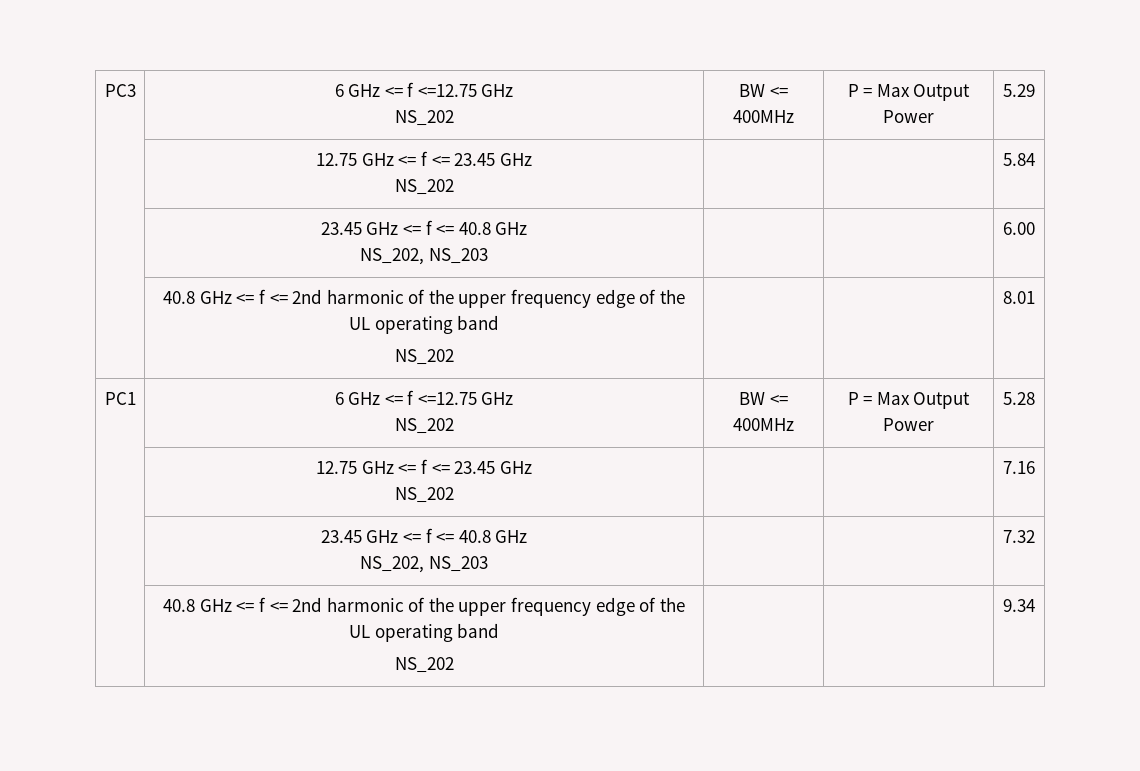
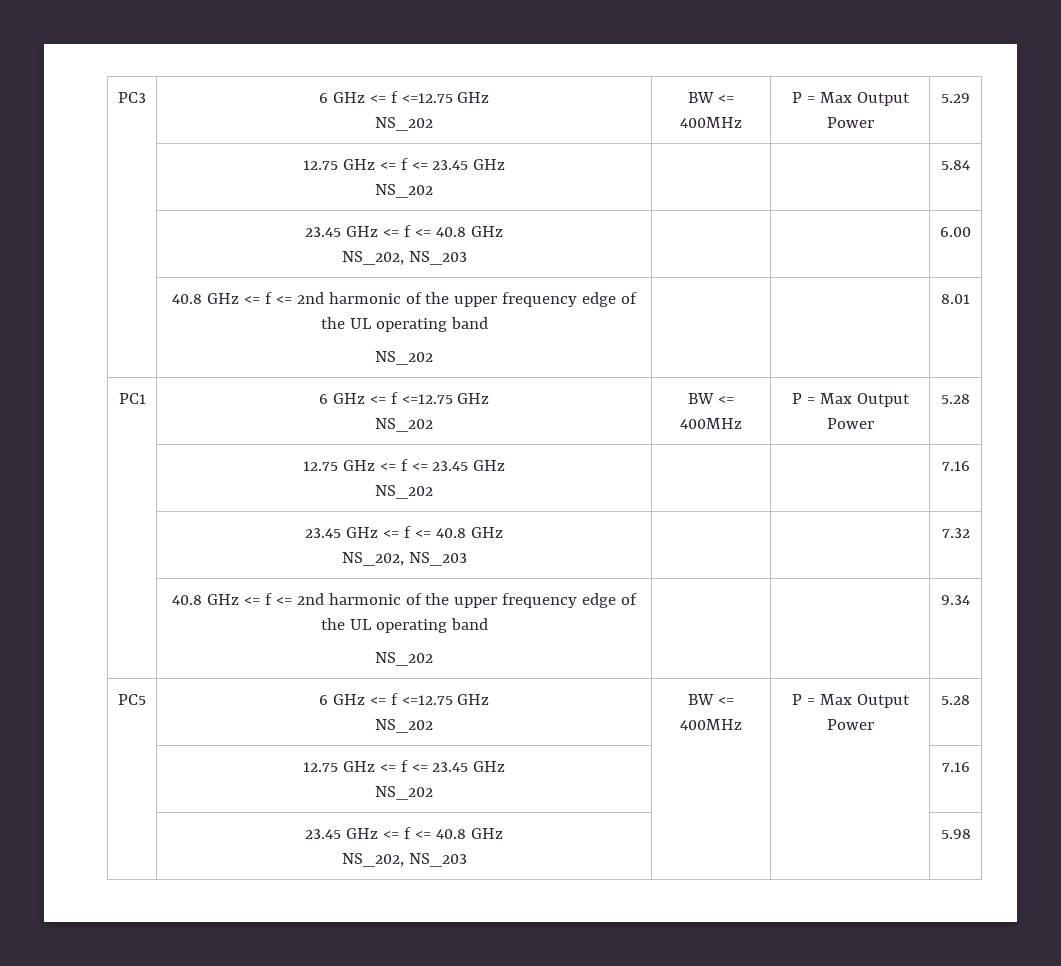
(1035, 605) none -> [118,694,146,705] [318,693,490,705] [375,719,433,733] [688,694,734,705] [680,719,742,730] [791,694,910,708] [826,719,874,730] [941,695,970,705] [302,760,506,772] [375,786,433,800] [941,762,970,772] [305,827,503,839] [341,853,467,867] [940,829,971,839] // PC5 | 6 GHz <= f <=12.75 GHz // NS_202 | BW <= 400MHz | P = Max Output Power | 5.28 // | 12.75 GHz <= f <= 23.45 GHz // NS_202 | | | 7.16 // | 23.45 GHz <= f <= 40.8 GHz // NS_202, NS_203 | | | 5.98

